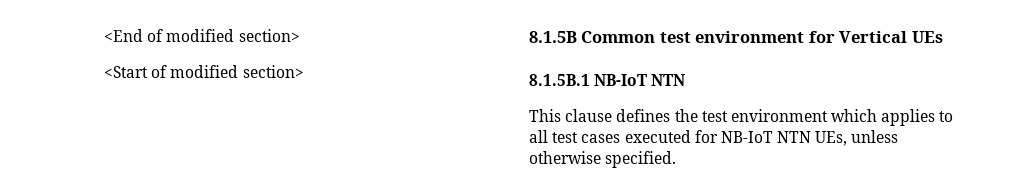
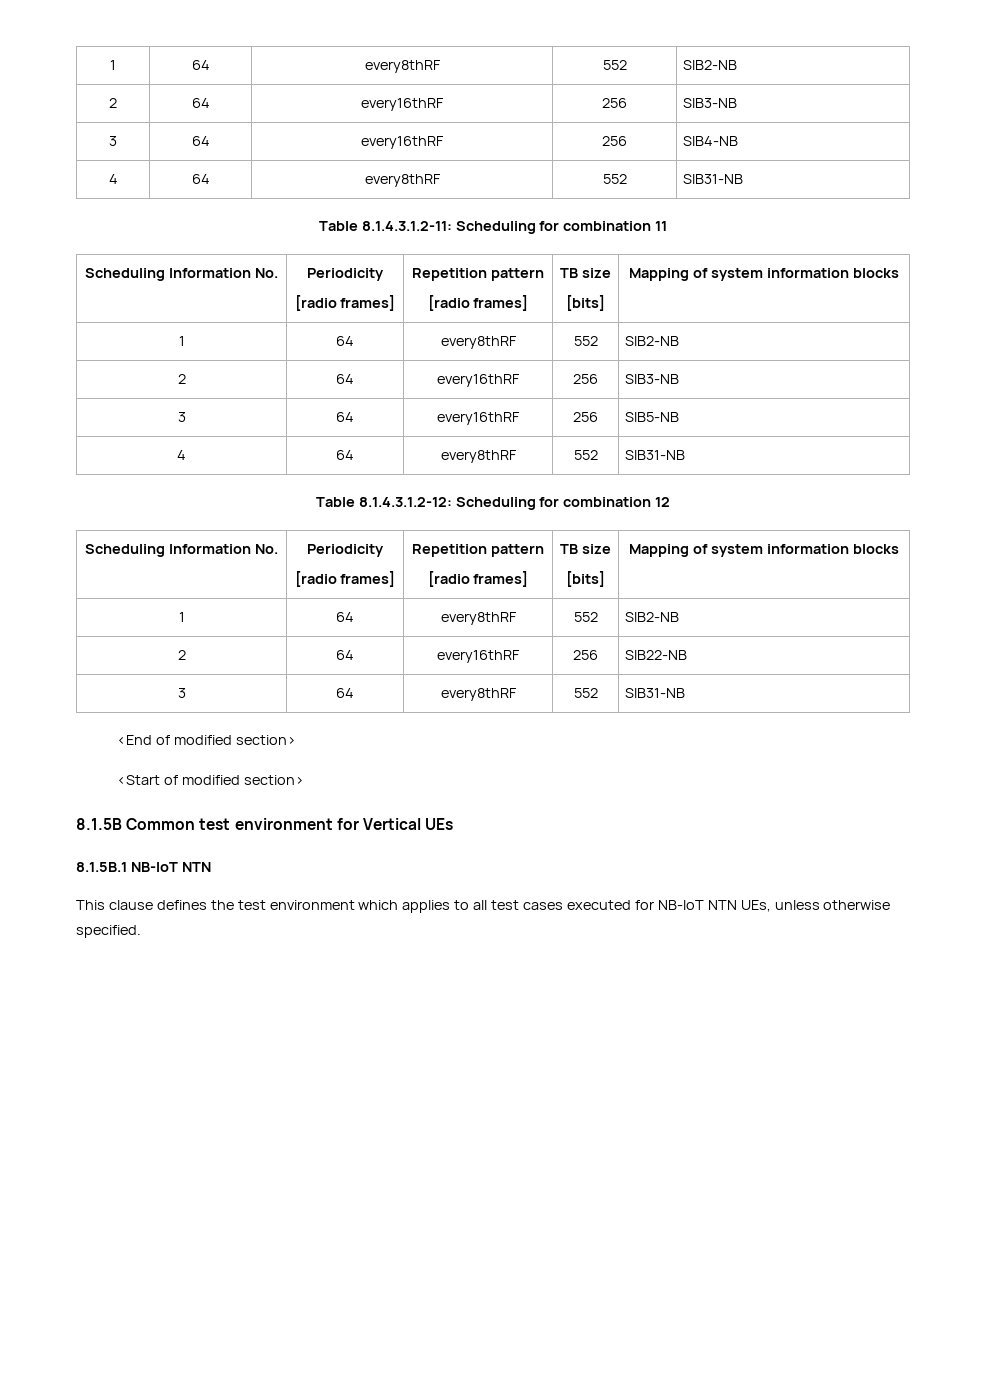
(104, 35) none -> [110,60,116,70] [191,60,210,70] [364,60,441,73] [602,60,627,70] [682,60,737,70] [109,98,117,108] [191,98,210,108] [361,98,444,111] [602,98,627,108] [682,98,737,108] [109,136,117,146] [191,136,210,146] [361,136,444,149] [602,136,627,146] [682,136,738,146] [108,174,118,184] [191,174,210,184] [364,174,441,187] [602,174,627,184] [682,174,743,184] [318,221,668,234] [85,268,278,281] [307,268,384,281] [294,295,396,311] [412,268,544,281] [427,295,529,311] [560,268,611,278] [566,295,605,311] [629,268,899,281] [178,336,185,346] [336,336,354,346] [440,336,517,349] [573,336,598,346] [624,336,679,346] [177,374,186,384] [336,374,354,384] [437,374,520,387] [573,374,598,384] [624,374,679,384] [177,412,186,422] [336,412,354,422] [437,412,520,425] [573,412,598,422] [624,412,679,422] [177,450,186,460] [336,450,354,460] [440,450,517,463] [573,450,598,460] [624,450,685,460] [315,497,671,510] [85,544,278,557] [307,544,384,557] [294,571,396,587] [412,544,544,557] [427,571,529,587] [560,544,611,554] [566,571,605,587] [629,544,899,557] [178,612,185,622] [336,612,354,622] [440,612,517,625] [573,612,598,622] [624,612,679,622] [177,650,186,660] [336,650,354,660] [437,650,520,663] [573,650,598,660] [624,650,687,660] [177,688,186,698] [336,688,354,698] [440,688,517,701] [573,688,598,698] [624,688,685,698] 1 | 64 | every8thRF | 552 | SIB2-NB // 2 | 64 | every16thRF | 256 | SIB3-NB // 3 | 64 | every16thRF | 256 | SIB4-NB // 4 | 64 | every8thRF | 552 | SIB31-NB // Table 8.1.4.3.1.2-11: Scheduling for combination 11 // Scheduling Information No. | Periodicity // [radio frames] | Repetition pattern // [radio frames] | TB size // [bits] | Mapping of system information blocks // 1 | 64 | every8thRF | 552 | SIB2-NB // 2 | 64 | every16thRF | 256 | SIB3-NB // 3 | 64 | every16thRF | 256 | SIB5-NB // 4 | 64 | every8thRF | 552 | SIB31-NB // Table 8.1.4.3.1.2-12: Scheduling for combination 12 // Scheduling Information No. | Periodicity // [radio frames] | Repetition pattern // [radio frames] | TB size // [bits] | Mapping of system information blocks // 1 | 64 | every8thRF | 552 | SIB2-NB // 2 | 64 | every16thRF | 256 | SIB22-NB // 3 | 64 | every8thRF | 552 | SIB31-NB //

